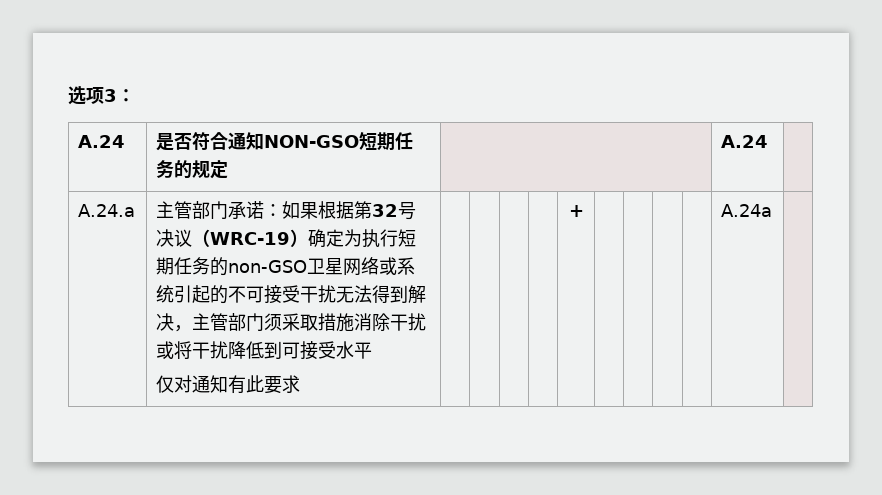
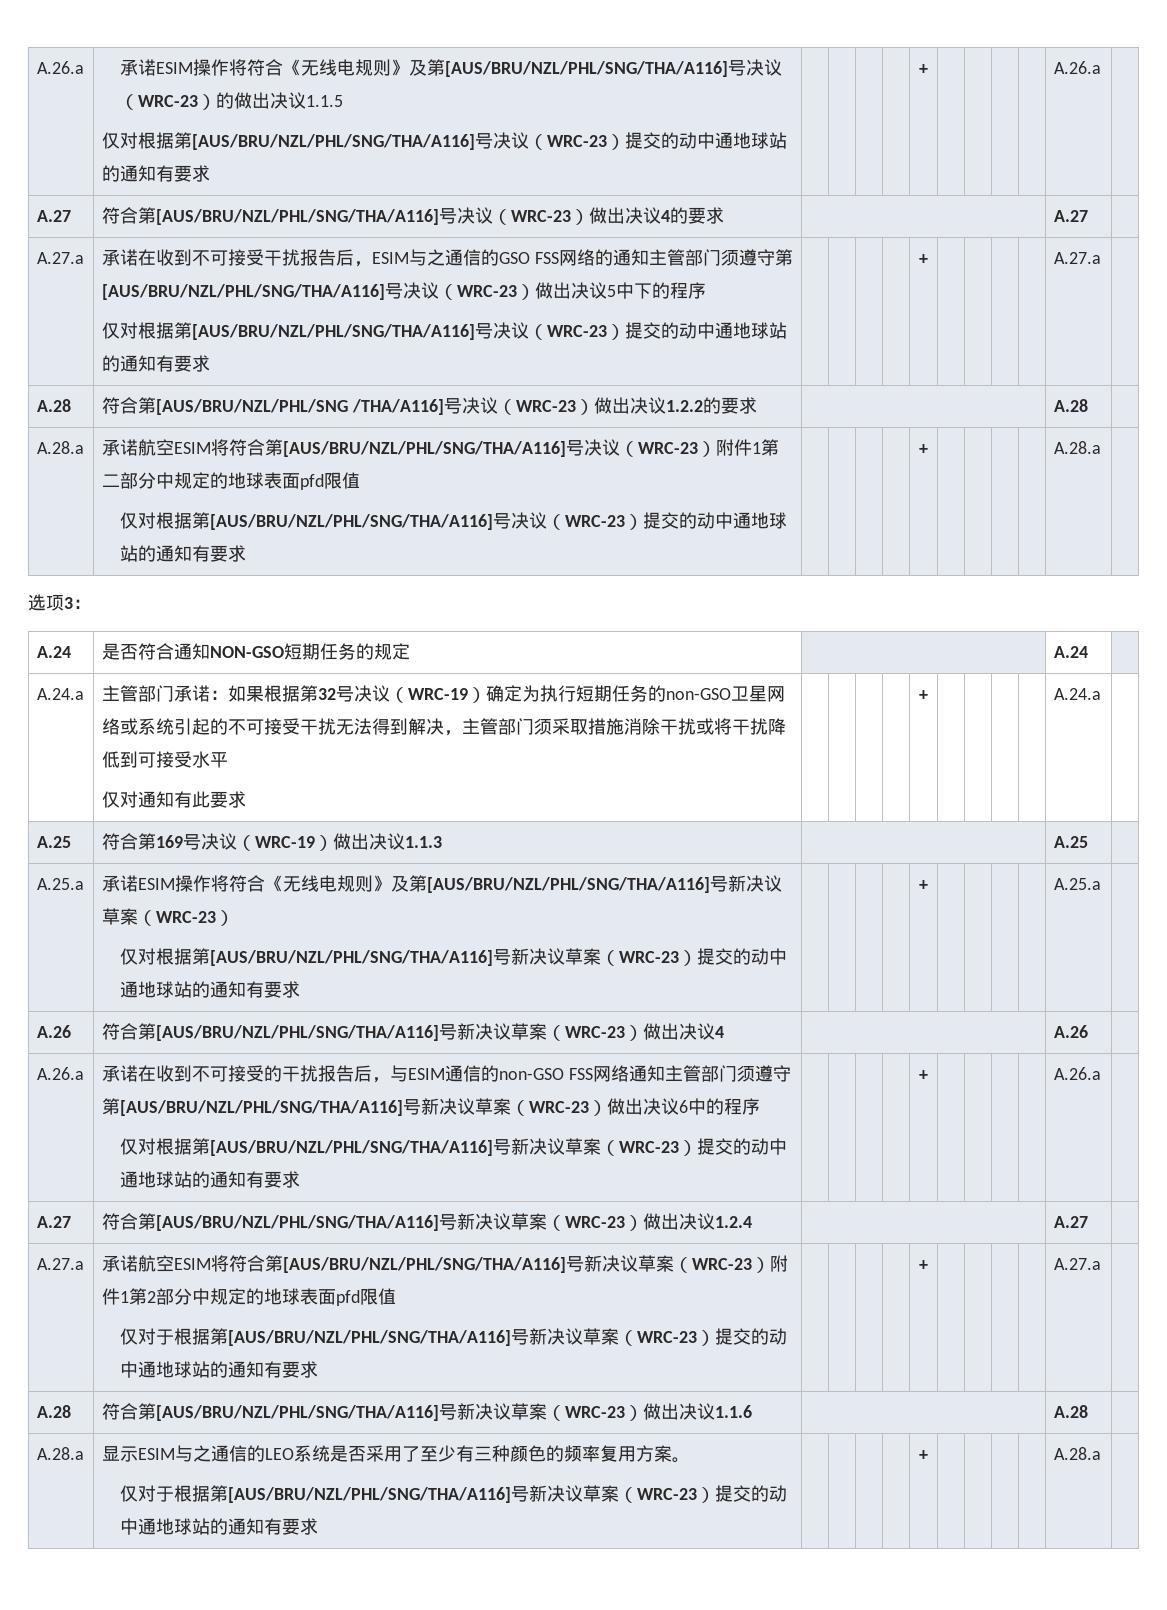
(68, 95) none -> [36,61,84,74] [120,59,783,77] [120,92,344,110] [101,132,787,150] [101,165,210,182] [919,64,928,74] [1053,61,1101,74] [36,210,71,222] [101,207,724,225] [1053,210,1088,222] [36,252,84,264] [101,249,793,267] [101,282,706,300] [101,322,787,340] [101,355,210,372] [919,254,928,264] [1053,252,1101,264] [36,399,71,412] [101,397,757,415] [1053,399,1088,412] [36,441,84,454] [101,439,779,457] [101,472,360,490] [120,512,788,530] [120,545,247,562] [919,444,928,454] [1053,441,1101,454] A.26.a | 承诺ESIM操作将符合《无线电规则》及第[AUS/BRU/NZL/PHL/SNG/THA/A116]号决议（WRC-23）的做出决议1.1.5 // 仅对根据第[AUS/BRU/NZL/PHL/SNG/THA/A116]号决议（WRC-23）提交的动中通地球站的通知有要求 | | | | | + | | | | | A.26.a | // A.27 | 符合第[AUS/BRU/NZL/PHL/SNG/THA/A116]号决议（WRC-23）做出决议4的要求 | | A.27 | // A.27.a | 承诺在收到不可接受干扰报告后，ESIM与之通信的GSO FSS网络的通知主管部门须遵守第[AUS/BRU/NZL/PHL/SNG/THA/A116]号决议（WRC-23）做出决议5中下的程序 // 仅对根据第[AUS/BRU/NZL/PHL/SNG/THA/A116]号决议（WRC-23）提交的动中通地球站的通知有要求 | | | | | + | | | | | A.27.a | // A.28 | 符合第[AUS/BRU/NZL/PHL/SNG /THA/A116]号决议（WRC-23）做出决议1.2.2的要求 | | A.28 | // A.28.a | 承诺航空ESIM将符合第[AUS/BRU/NZL/PHL/SNG/THA/A116]号决议（WRC-23）附件1第二部分中规定的地球表面pfd限值 // 仅对根据第[AUS/BRU/NZL/PHL/SNG/THA/A116]号决议（WRC-23）提交的动中通地球站的通知有要求 | | | | | + | | | | | A.28.a | //
[721,204,773,217] A.24a -> [1053,688,1101,700] [36,836,71,848] [101,833,442,851] [1053,836,1088,848] [36,878,84,890] [101,875,782,893] [101,908,234,926] [120,948,788,966] [120,981,301,998] [919,880,928,890] [1053,878,1101,890] [36,1025,71,1038] [101,1023,724,1041] [1053,1025,1088,1038] [36,1067,84,1080] [101,1065,791,1083] [101,1098,760,1116] [120,1138,788,1156] [120,1171,301,1188] [919,1070,928,1080] [1053,1067,1101,1080] [36,1216,71,1228] [101,1213,752,1231] [1053,1216,1088,1228] [36,1258,84,1270] [101,1255,788,1273] [101,1288,396,1306] [120,1328,788,1346] [120,1361,319,1378] [919,1260,928,1270] [1053,1258,1101,1270] [36,1405,71,1418] [101,1403,752,1421] [1053,1405,1088,1418] [36,1447,84,1460] [101,1445,690,1463] [120,1485,788,1503] [120,1518,319,1535] [919,1450,928,1460] [1053,1447,1101,1460] A.24.a | // A.25 | 符合第169号决议（WRC-19）做出决议1.1.3 | | A.25 | // A.25.a | 承诺ESIM操作将符合《无线电规则》及第[AUS/BRU/NZL/PHL/SNG/THA/A116]号新决议草案（WRC-23） // 仅对根据第[AUS/BRU/NZL/PHL/SNG/THA/A116]号新决议草案（WRC-23）提交的动中通地球站的通知有要求 | | | | | + | | | | | A.25.a | // A.26 | 符合第[AUS/BRU/NZL/PHL/SNG/THA/A116]号新决议草案（WRC-23）做出决议4 | | A.26 | // A.26.a | 承诺在收到不可接受的干扰报告后，与ESIM通信的non-GSO FSS网络通知主管部门须遵守第[AUS/BRU/NZL/PHL/SNG/THA/A116]号新决议草案（WRC-23）做出决议6中的程序 // 仅对根据第[AUS/BRU/NZL/PHL/SNG/THA/A116]号新决议草案（WRC-23）提交的动中通地球站的通知有要求 | | | | | + | | | | | A.26.a | // A.27 | 符合第[AUS/BRU/NZL/PHL/SNG/THA/A116]号新决议草案（WRC-23）做出决议1.2.4 | | A.27 | // A.27.a | 承诺航空ESIM将符合第[AUS/BRU/NZL/PHL/SNG/THA/A116]号新决议草案（WRC-23）附件1第2部分中规定的地球表面pfd限值 // 仅对于根据第[AUS/BRU/NZL/PHL/SNG/THA/A116]号新决议草案（WRC-23）提交的动中通地球站的通知有要求 | | | | | + | | | | | A.27.a | // A.28 | 符合第[AUS/BRU/NZL/PHL/SNG/THA/A116]号新决议草案（WRC-23）做出决议1.1.6 | | A.28 | // A.28.a | 显示ESIM与之通信的LEO系统是否采用了至少有三种颜色的频率复用方案。 // 仅对于根据第[AUS/BRU/NZL/PHL/SNG/THA/A116]号新决议草案（WRC-23）提交的动中通地球站的通知有要求 | | | | | + | | | | | A.28.a

